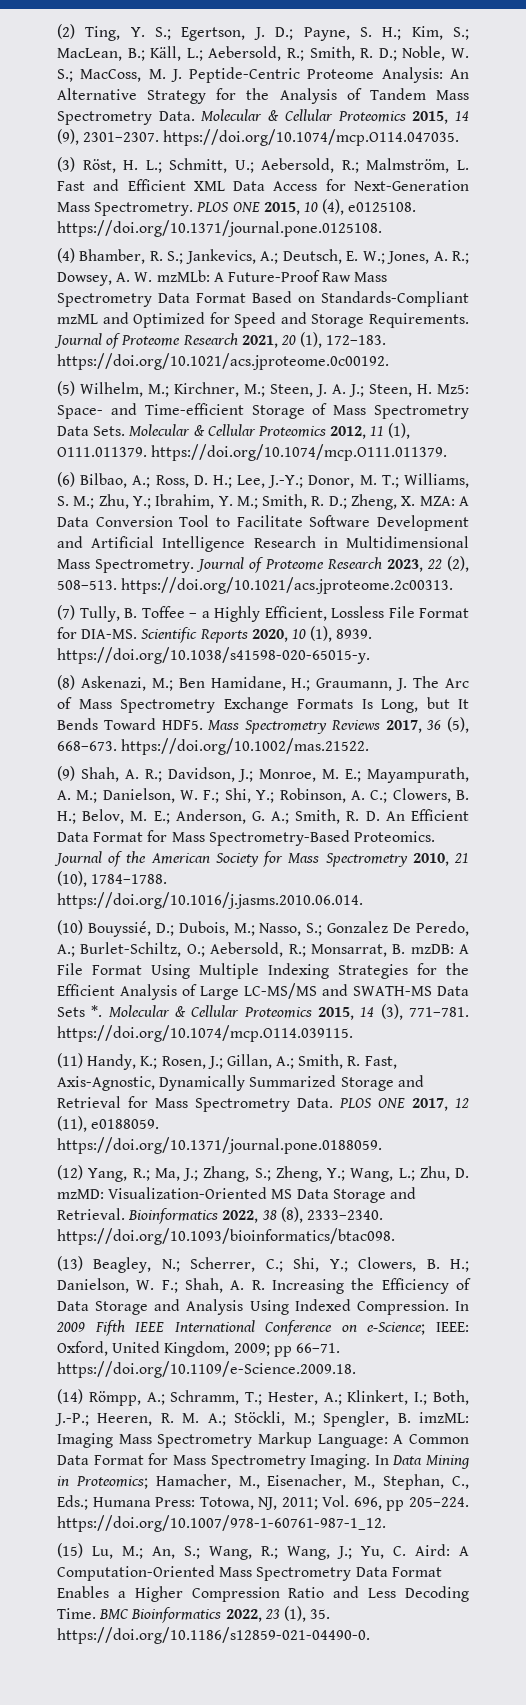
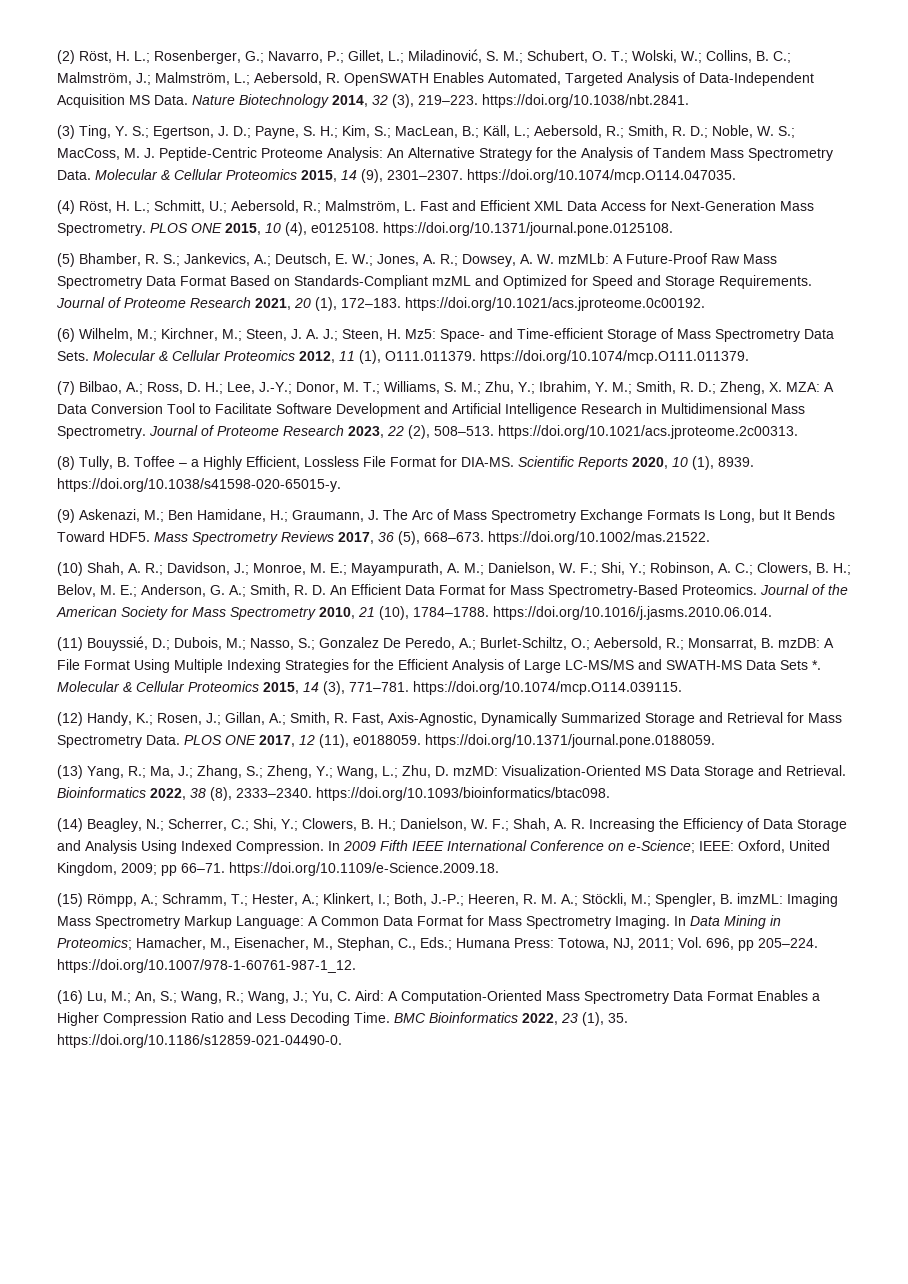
(75, 31) none -> [79,49,791,64] [57,72,814,86] [57,94,689,108] [57,125,75,139] Röst, H. L.; Rosenberger, G.; Navarro, P.; Gillet, L.; Miladinović, S. M.; Schubert, O. T.; Wolski, W.; Collins, B. C.; Malmström, J.; Malmström, L.; Aebersold, R. OpenSWATH Enables Automated, Targeted Analysis of Data-Independent Acquisition MS Data. Nature Biotechnology 2014, 32 (3), 219–223. https://doi.org/10.1038/nbt.2841. // (3)
[57,157,75,172] (3) -> [57,200,75,214] (4)
[57,248,75,263] (4) -> [57,253,75,267] (5)
[57,381,75,396] (5) -> [57,328,75,342] (6)
[57,472,75,487] (6) -> [57,381,75,395] (7)
[57,605,75,620] (7) -> [57,456,75,470] (8)
[57,675,75,690] (8) -> [57,509,75,523] (9)
[57,766,75,781] (9) -> [57,562,83,576] (10)
[57,920,83,935] (10) -> [57,637,83,651] (11)
[57,1053,83,1068] (11) -> [57,712,83,726] (12)
[57,1165,83,1180] (12) -> [57,765,83,779] (13)
[57,1256,83,1271] (13) -> [57,818,83,832] (14)
[57,1389,83,1404] (14) -> [57,893,83,907] (15)
[57,1543,83,1558] (15) -> [57,990,83,1004] (16)

